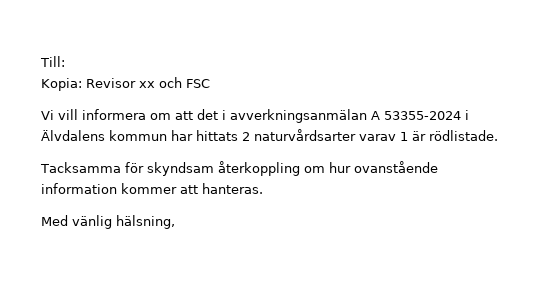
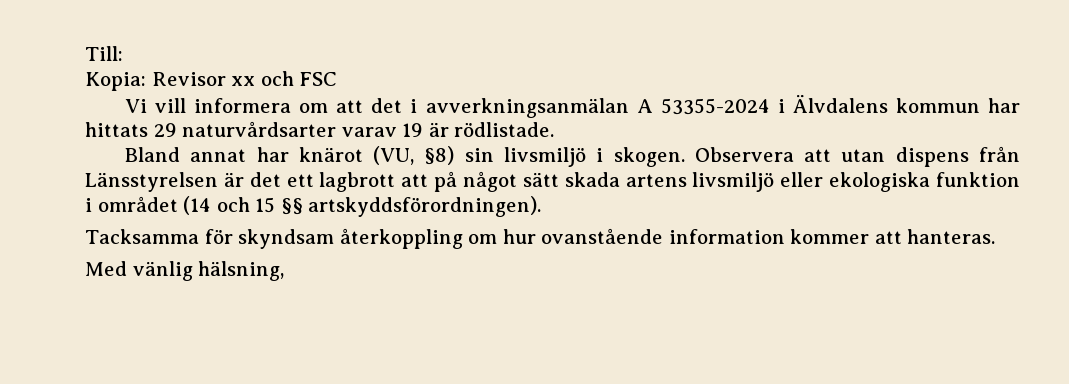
[242,132,250,141] 2 -> [153,123,177,137] 29
[400,132,408,141] 1 -> [402,123,424,137] 19
(498, 135) none -> [124,146,1020,167] [85,171,1020,192] [85,196,542,217] // Bland annat har knärot (VU, §8) sin livsmiljö i skogen. Observera att utan dispens från Länsstyrelsen är det ett lagbrott att på något sätt skada artens livsmiljö eller ekologiska funktion i området (14 och 15 §§ artskyddsförordningen).

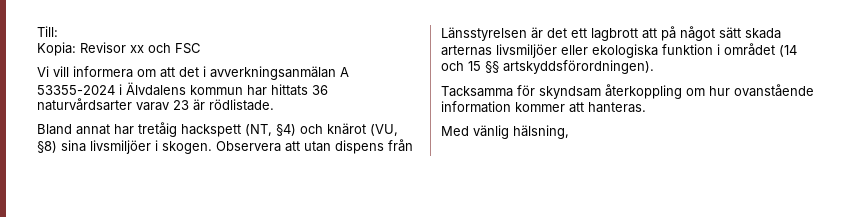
[153,123,177,137] 29 -> [312,85,328,95] 36
[402,123,424,137] 19 -> [173,100,189,110] 23
(289, 154) none -> [138,122,323,137] tretåig hackspett (NT, §4) och
[464,147,586,167] sin livsmiljö -> [61,140,151,154] sina livsmiljöer
[625,172,775,192] artens livsmiljö -> [441,44,557,58] arternas livsmiljöer

